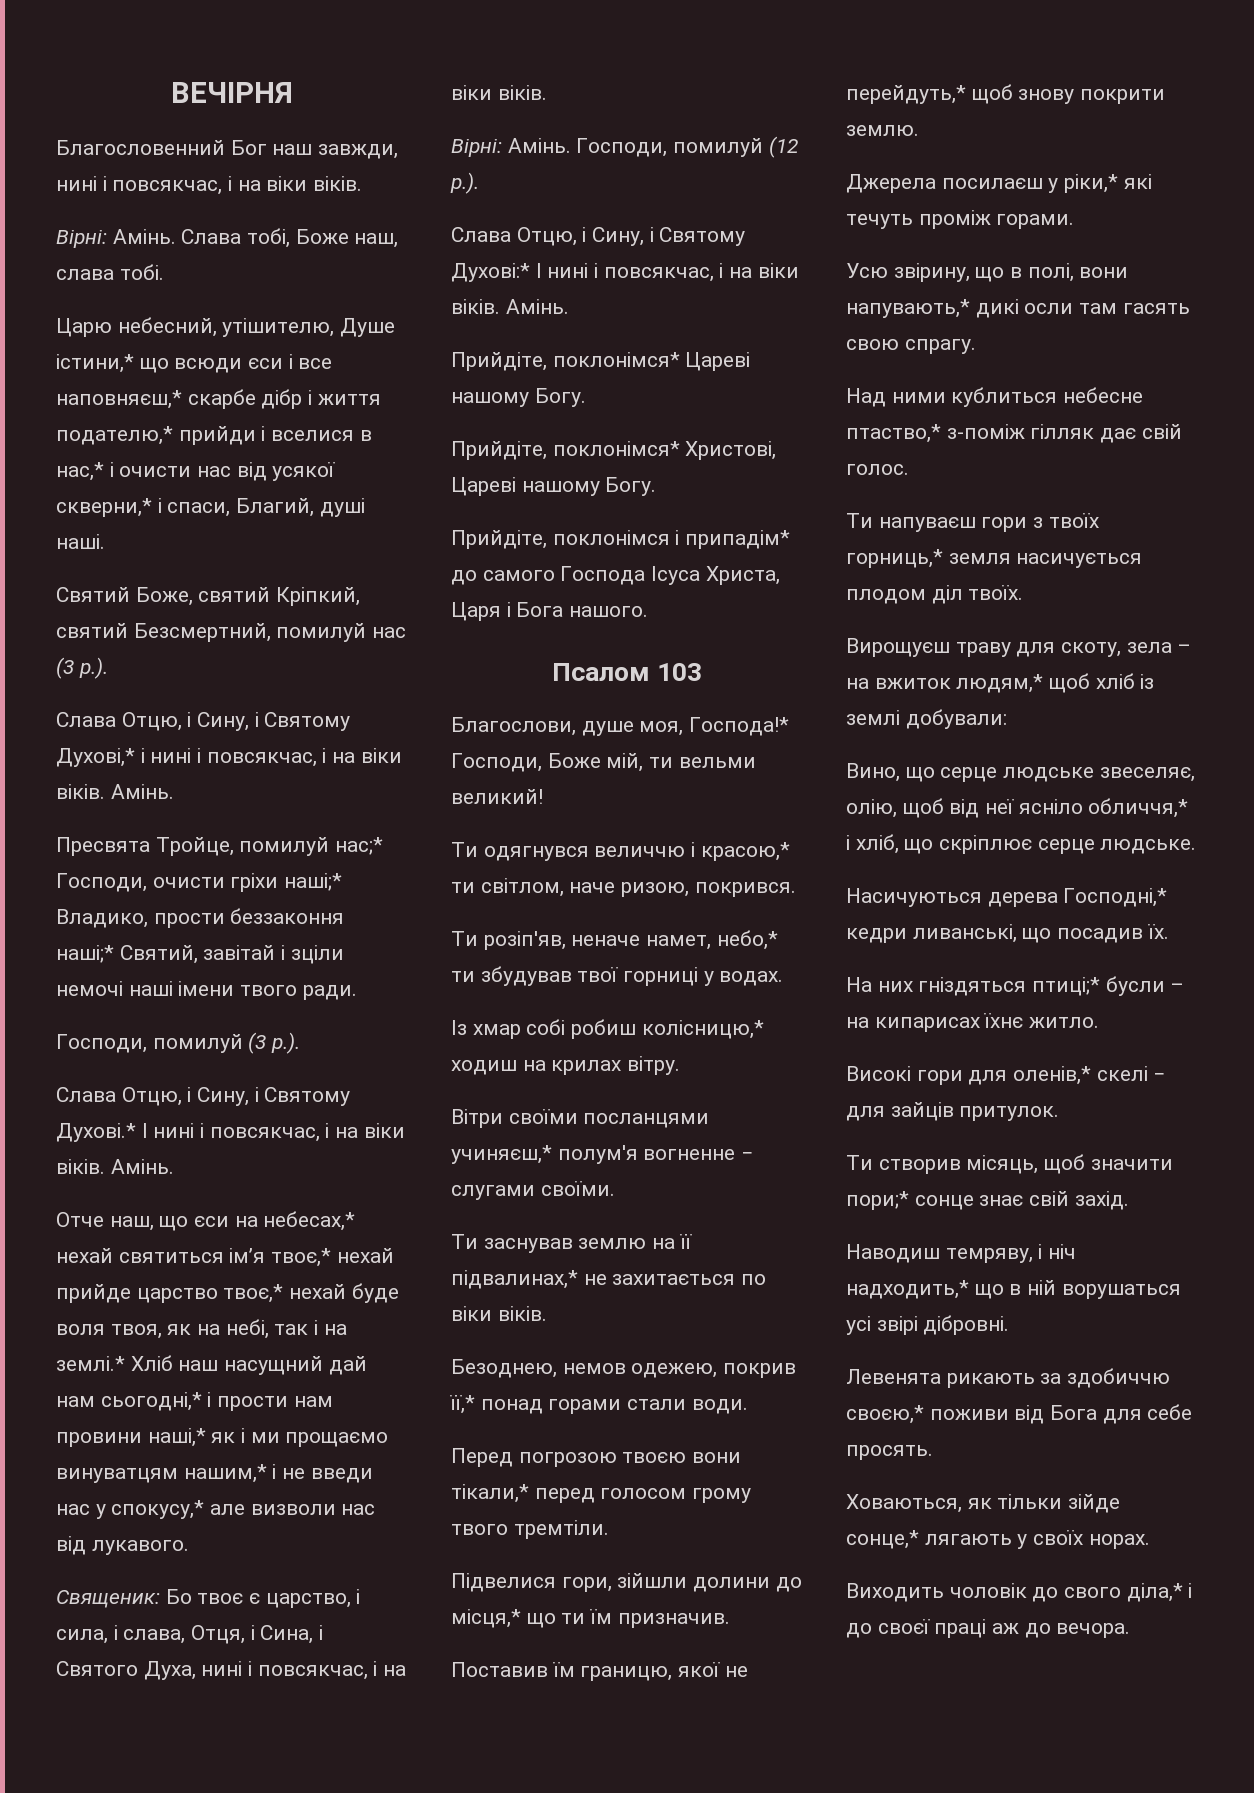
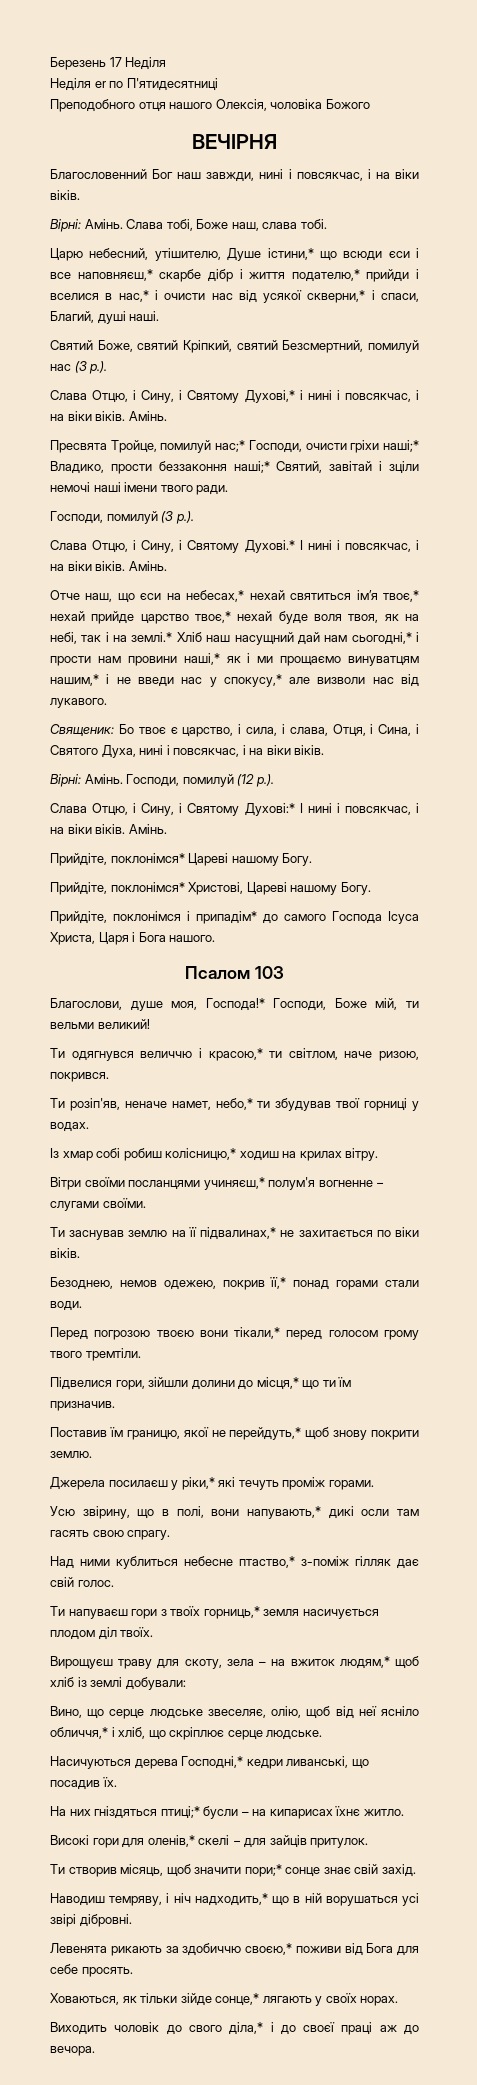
(171, 92) none -> [50,57,167,70] [50,78,218,91] [50,99,370,112] Березень 17 Неділя // Неділя er по П'ятидесятниці // Преподобного отця нашого Олексія, чоловіка Божого //

